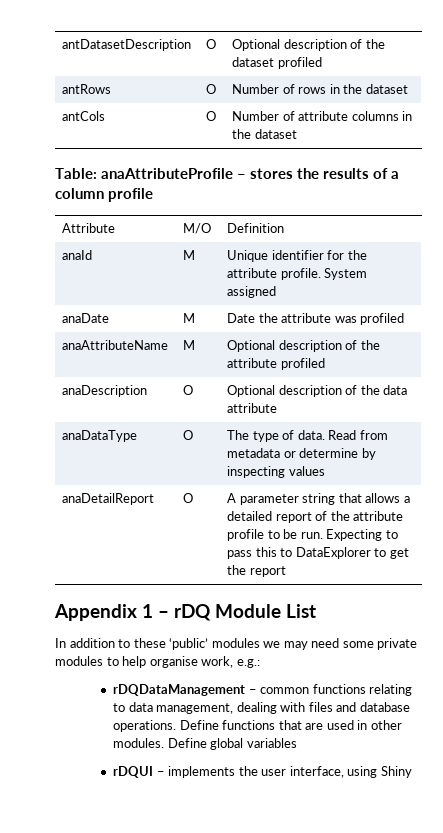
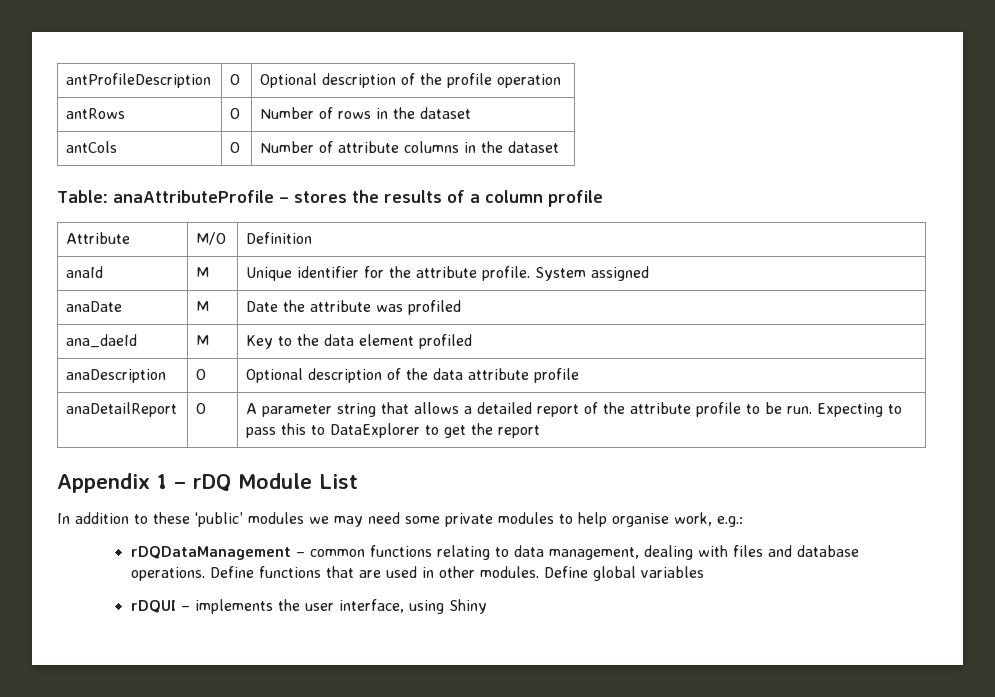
[62,39,192,51] [206,39,217,49] [232,39,385,51] [232,57,322,69] antDatasetDescription | O | Optional description of the dataset profiled -> [66,73,212,88] [230,74,241,85] [260,73,562,88] antProfileDescription | O | Optional description of the profile operation
[62,340,169,350] [183,340,196,350] [227,340,380,352] [227,358,278,368] anaAttributeName | M | Optional description of the attribute -> [66,334,138,348] [196,335,210,346] [246,334,415,349] ana_daeId | M | Key to the data element
[62,430,138,442] [183,430,194,440] [227,430,388,442] [227,448,376,460] [227,466,325,478] // anaDataType | O | The type of data. Read from metadata or determine by inspecting values -> [534,368,580,383] profile

